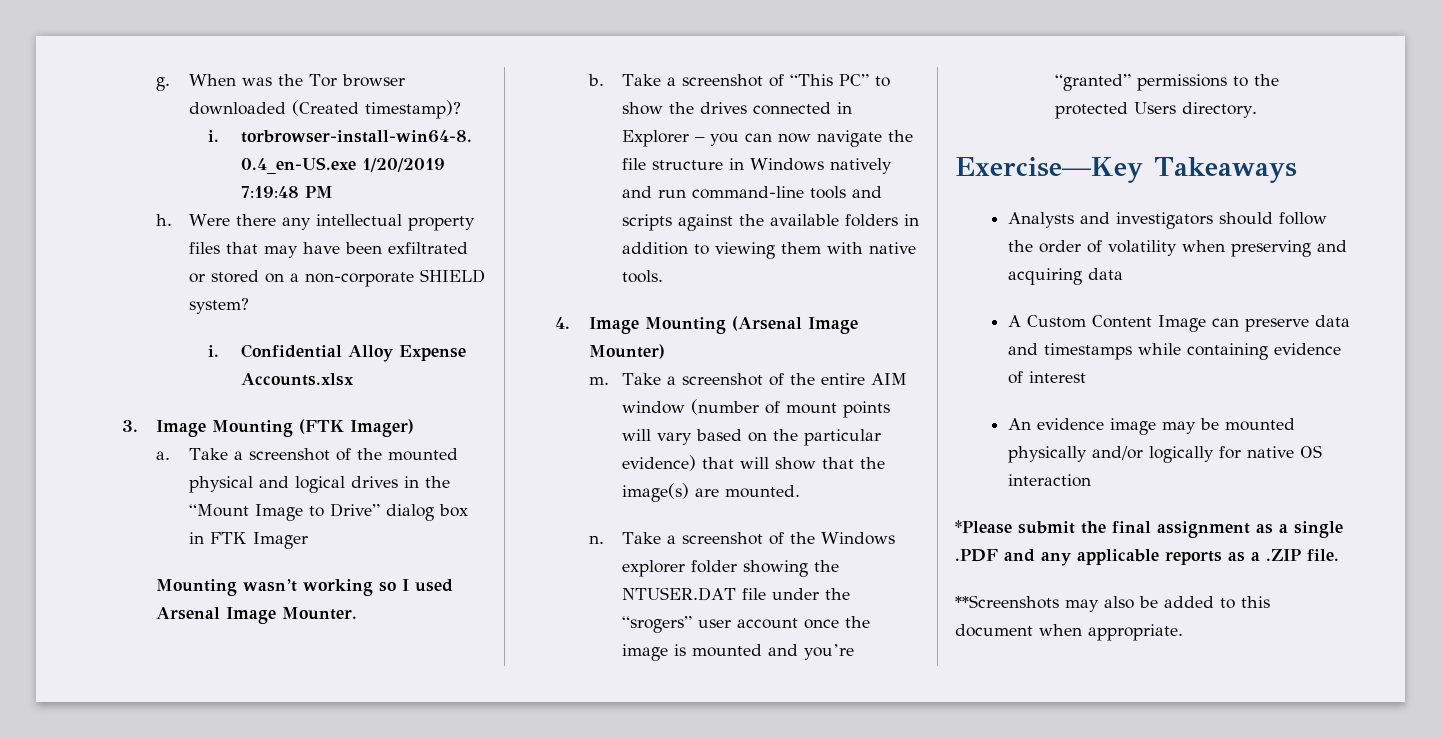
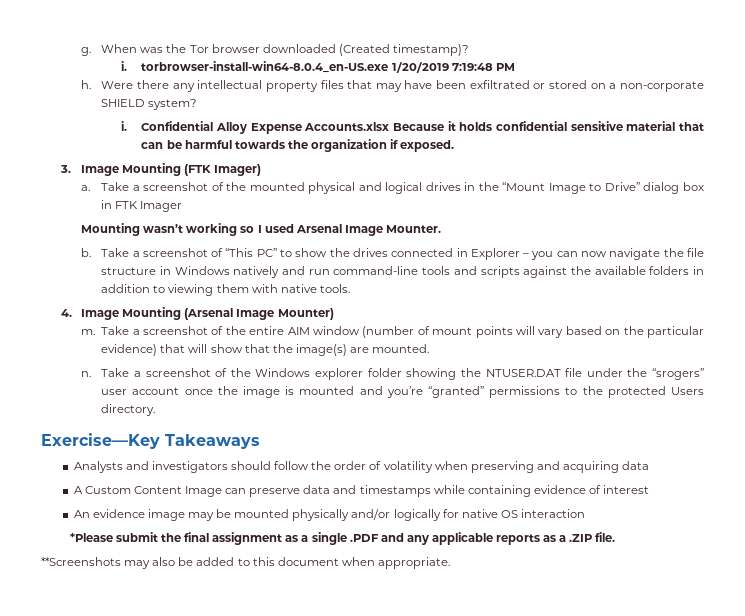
(355, 379) none -> [393,121,704,131] [141,139,455,152] Because it holds confidential sensitive material that can be harmful towards the organization if exposed.

